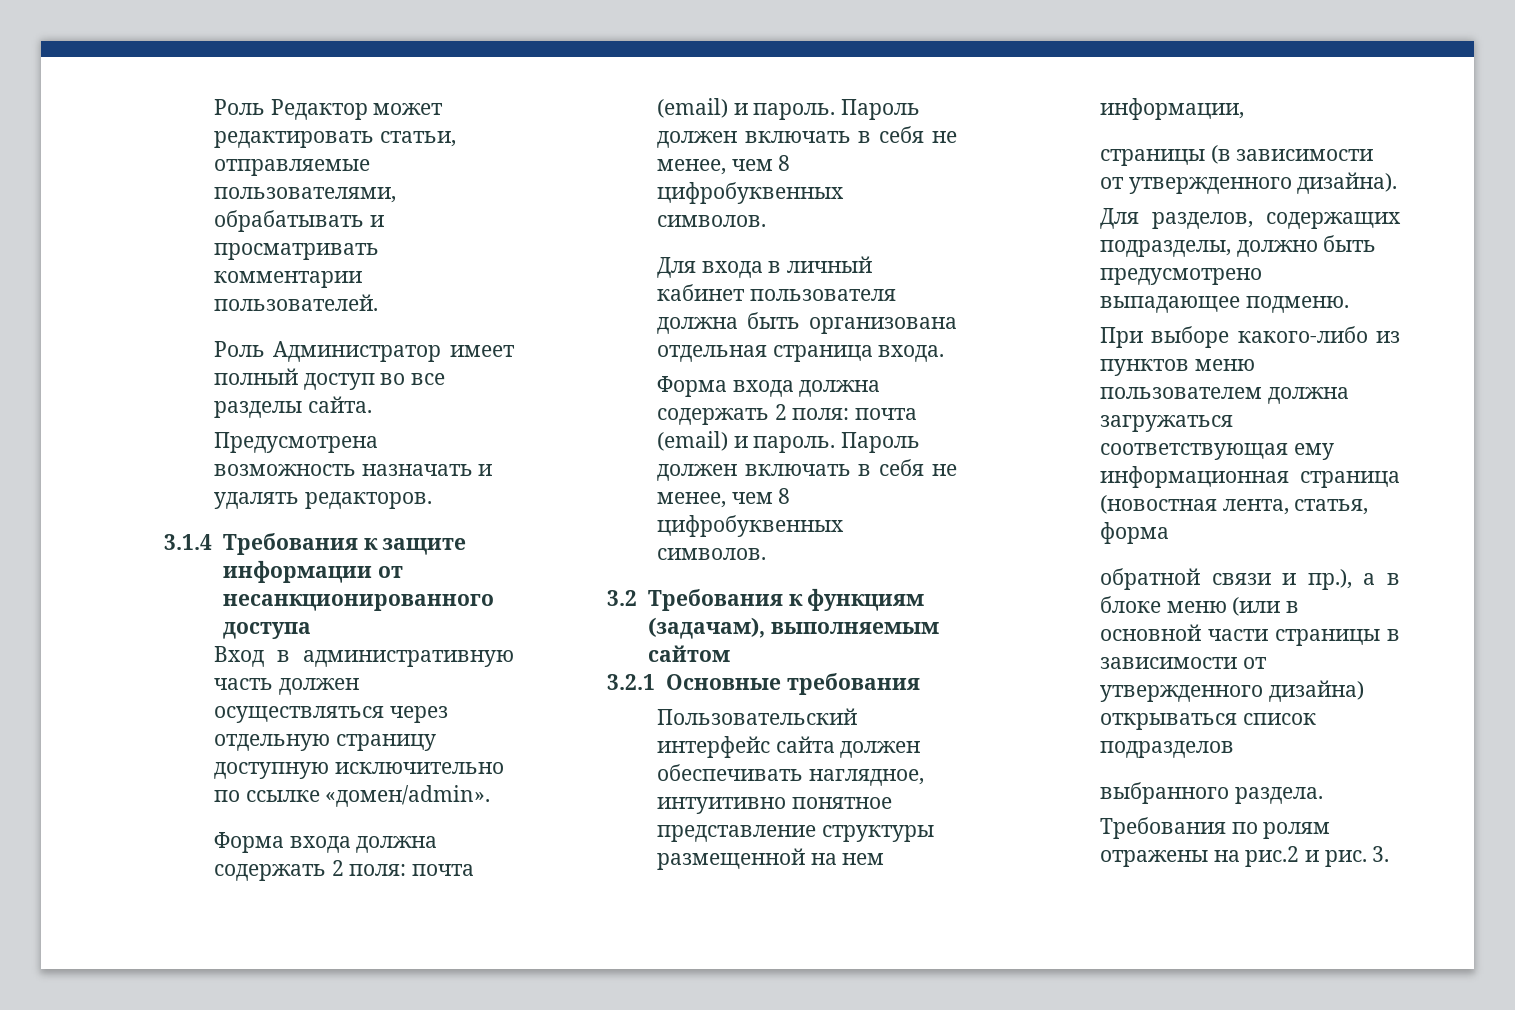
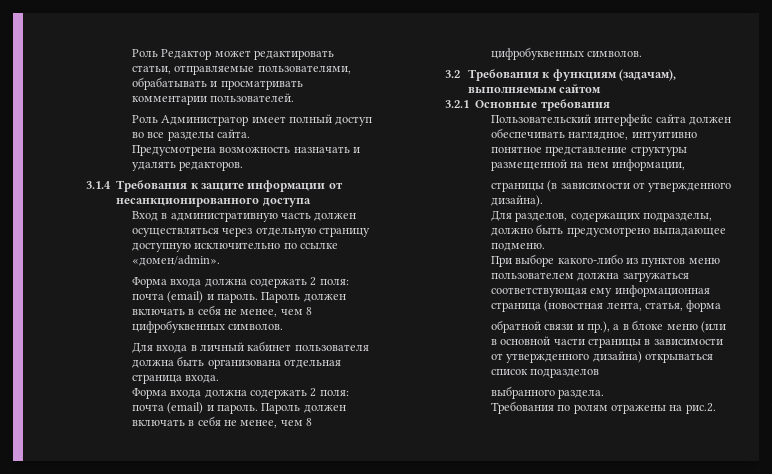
[1245,846,1390,867] рис.2 и рис. 3. -> [685,403,716,414] рис.2.

